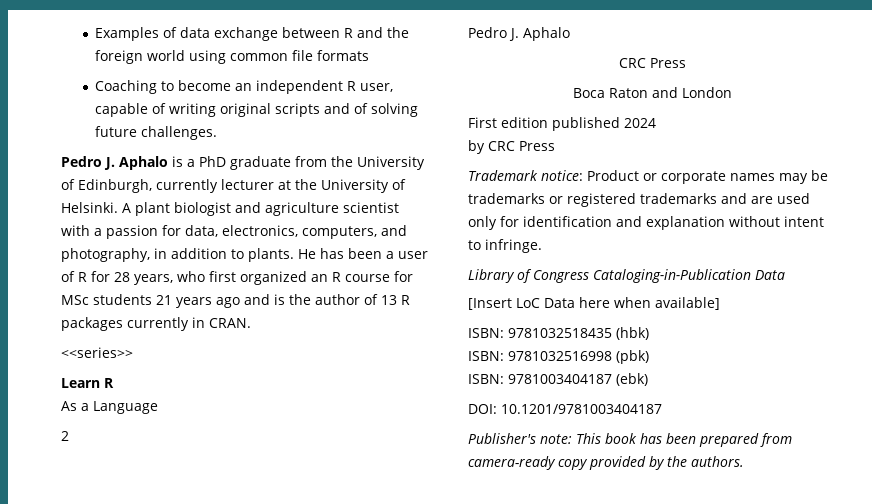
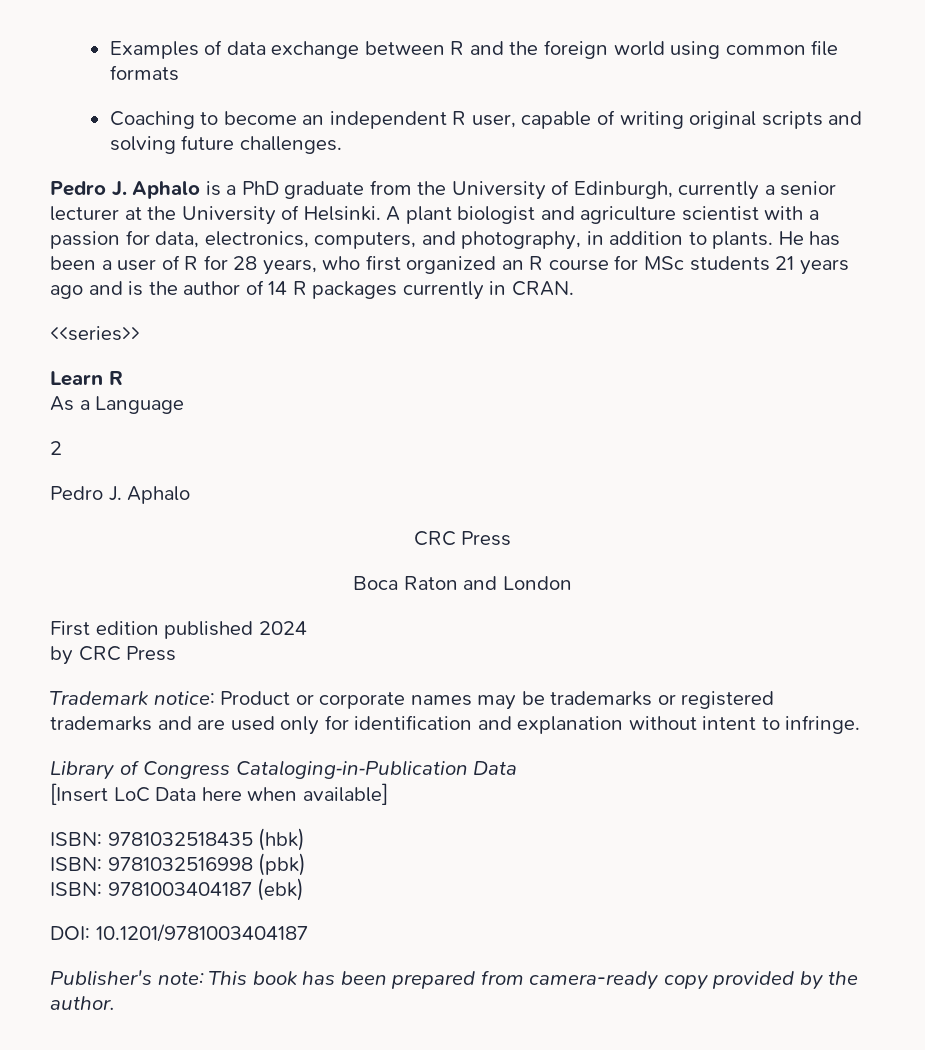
[353,103,368,114] of -> (863, 118) none
(218, 186) none -> [764,181,837,196] a senior
[381,295,397,305] 13 -> [268,281,288,295] 14
[691,456,744,467] authors. -> [50,996,115,1010] author.

